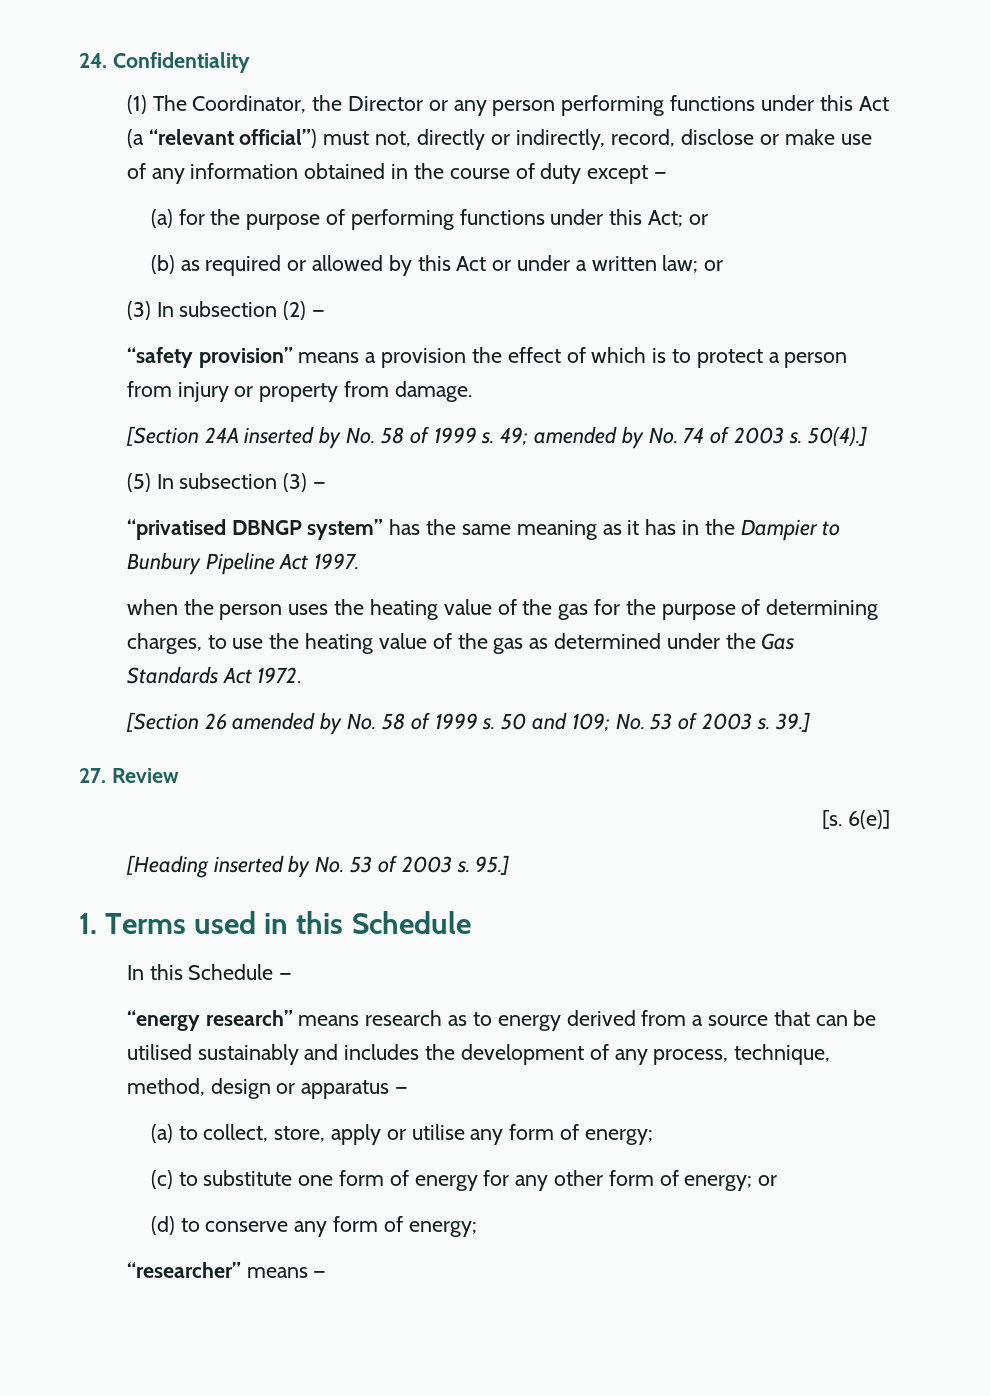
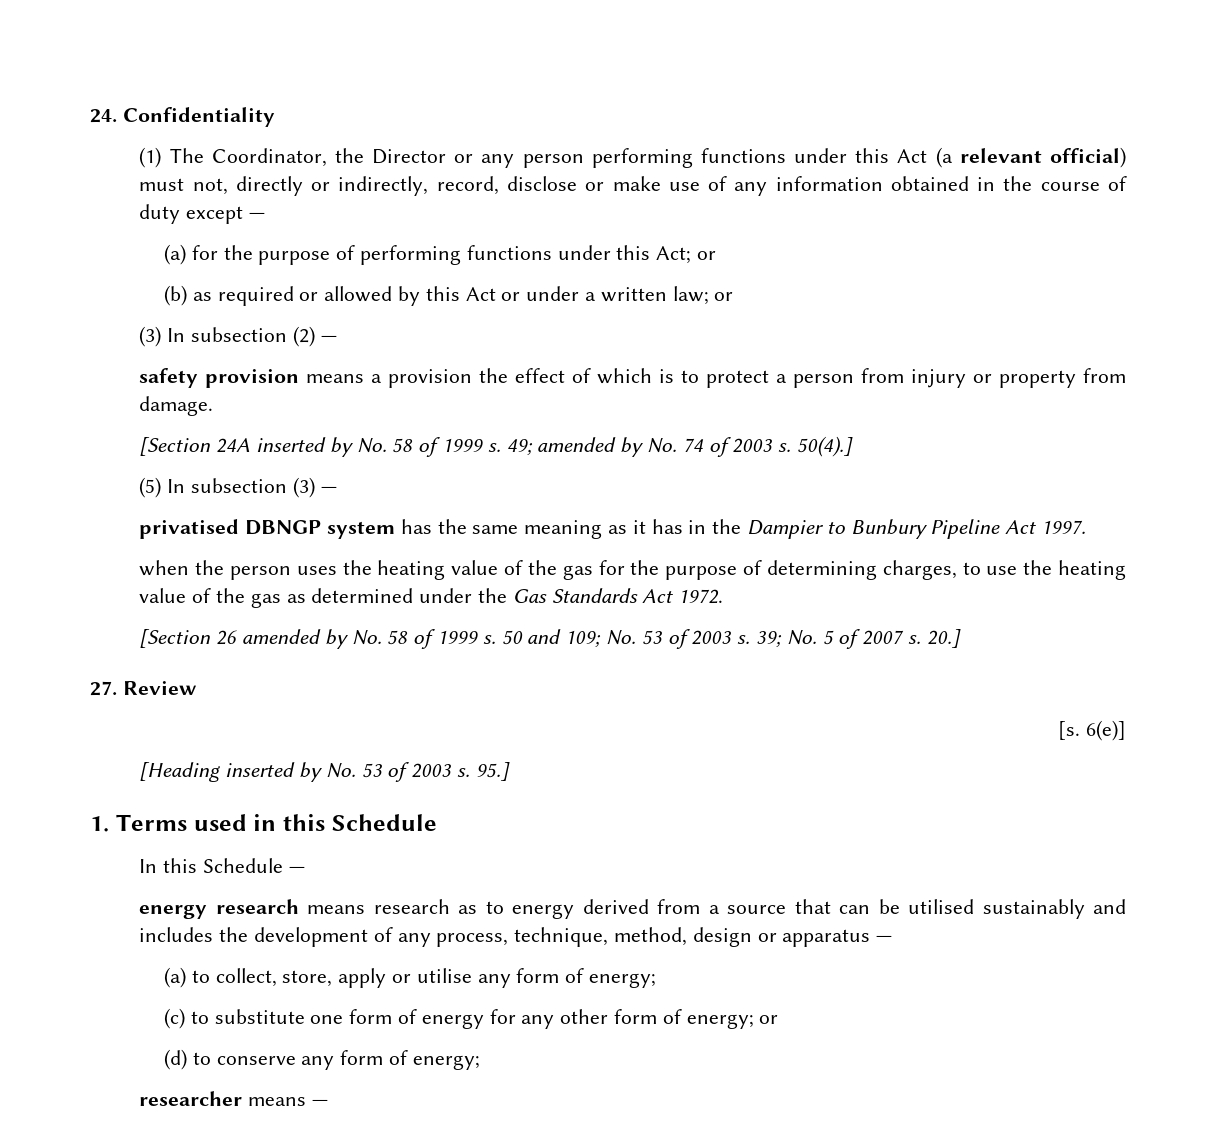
[148,129,318,148] “relevant official”) -> [959,147,1127,168] relevant official)
[126,347,293,368] “safety provision” -> [139,368,300,388] safety provision
[126,519,384,540] “privatised DBNGP system” -> [139,519,395,539] privatised DBNGP system
[774,712,810,732] 39.] -> [756,629,961,649] 39; No. 5 of 2007 s. 20.]
[126,1010,293,1031] “energy research” -> [139,899,299,919] energy research
[126,1262,241,1278] “researcher” -> [139,1091,243,1106] researcher

